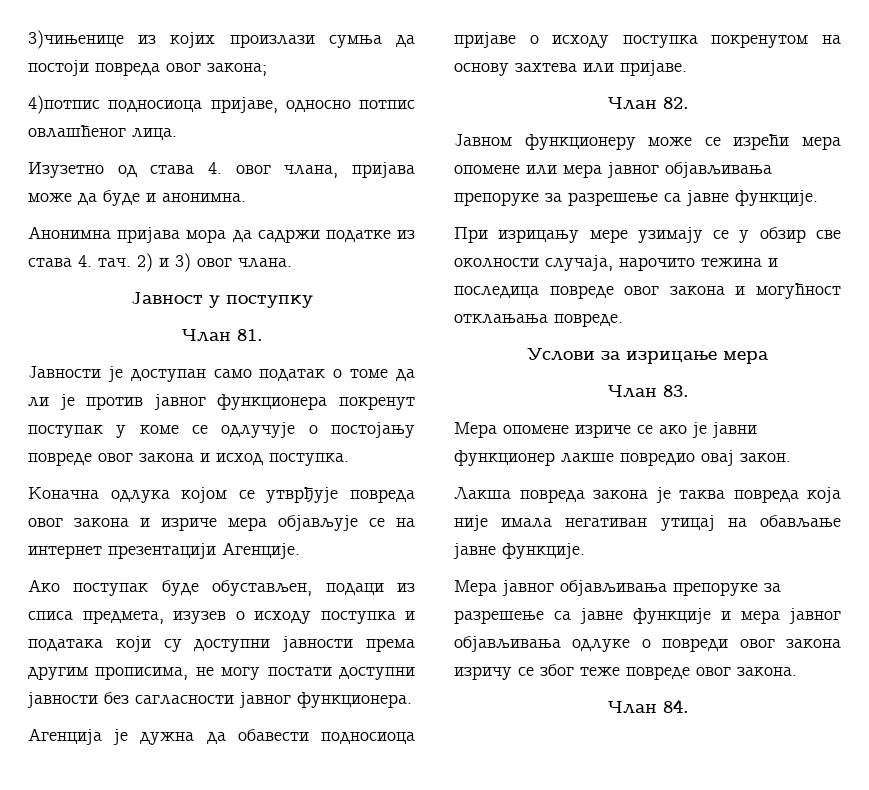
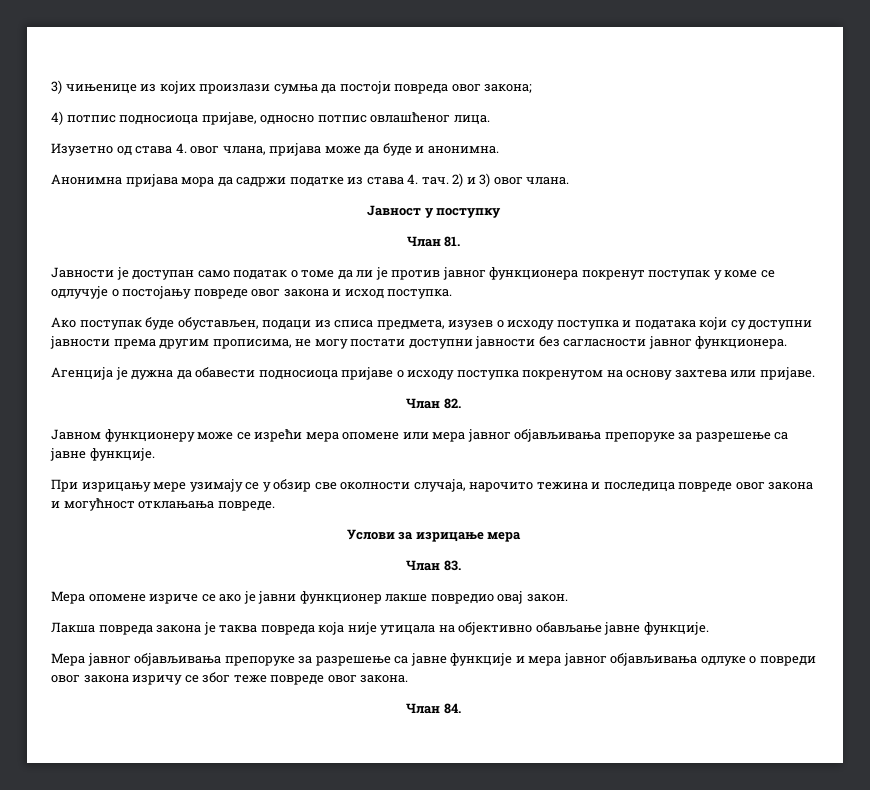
[28,30,124,49] 3)чињенице -> [51,80,137,94] 3) чињенице
[28,95,100,114] 4)потпис -> [51,111,116,125] 4) потпис
[28,487,415,503] [28,515,415,531] [28,542,300,559] // Коначна одлука којом се утврђује повреда овог закона и изриче мера објављује се на интернет презентацији Агенције. -> (453, 294) none
[501,515,747,531] имала негативан утицај на -> [380,622,533,635] утицала на објективно

